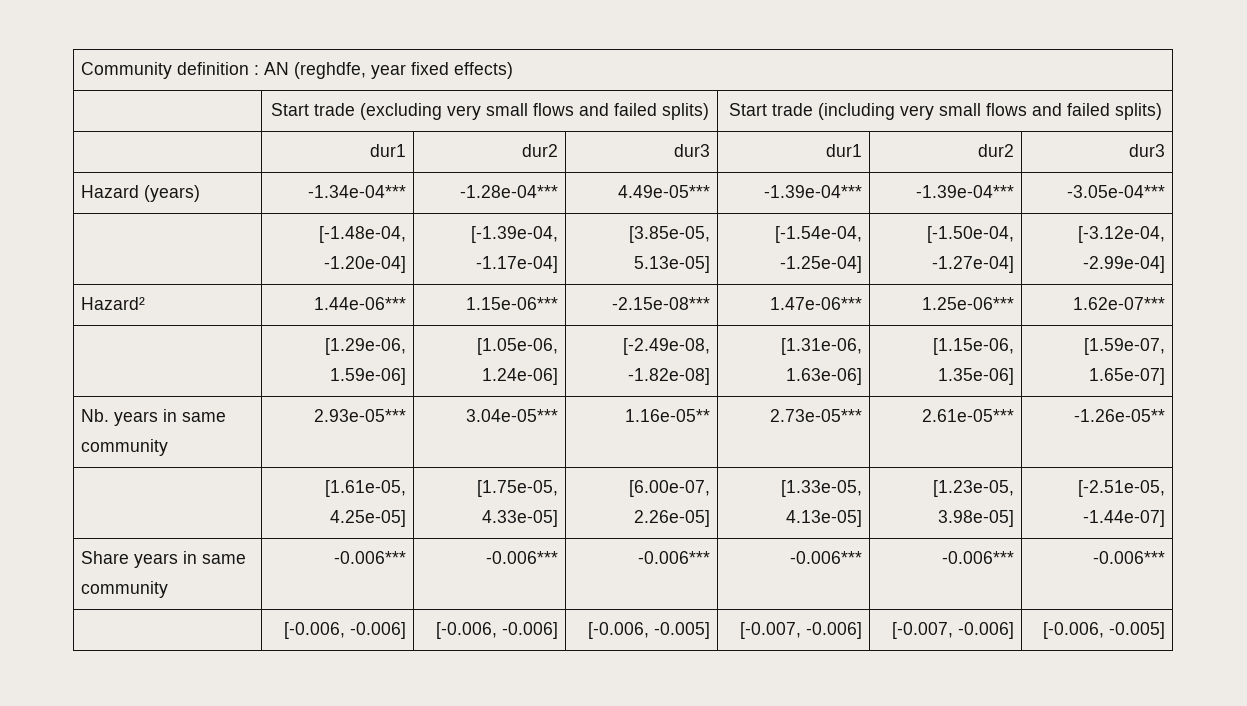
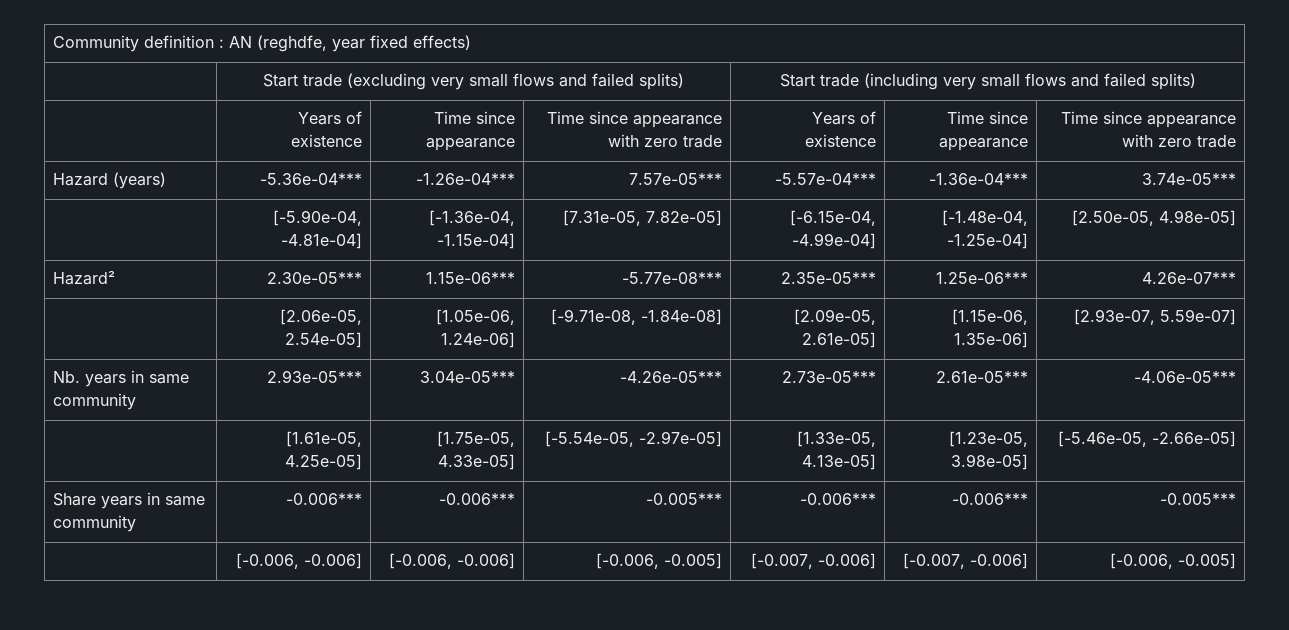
[370,144,407,157] [522,144,559,157] [674,144,711,157] [826,144,863,157] [978,144,1015,157] [1129,144,1166,157] [80,185,200,202] [308,185,407,198] [460,185,559,198] [618,185,711,198] [764,185,863,198] [916,185,1015,198] [1067,185,1166,198] [319,226,407,243] [324,256,407,273] [471,226,559,243] [476,256,559,273] [629,226,711,243] [634,256,711,273] [775,226,863,243] [780,256,863,273] [927,226,1015,243] [932,256,1015,273] [1078,226,1166,243] [1083,256,1166,273] dur1 | dur2 | dur3 | dur1 | dur2 | dur3 // Hazard (years) | -1.34e-04*** | -1.28e-04*** | 4.49e-05*** | -1.39e-04*** | -1.39e-04*** | -3.05e-04*** // | [-1.48e-04, -1.20e-04] | [-1.39e-04, -1.17e-04] | [3.85e-05, 5.13e-05] | [-1.54e-04, -1.25e-04] | [-1.50e-04, -1.27e-04] | [-3.12e-04, -2.99e-04] -> [297,111,362,125] [290,134,362,147] [433,111,515,124] [425,138,515,151] [546,111,722,128] [607,134,722,148] [811,111,876,125] [804,134,876,147] [946,111,1028,124] [938,138,1028,151] [1060,111,1236,128] [1121,134,1236,148] [53,172,167,189] [259,173,362,185] [415,173,515,185] [628,173,722,185] [774,173,876,185] [928,173,1028,185] [1141,173,1236,185] [272,210,362,226] [280,233,362,249] [428,210,515,226] [436,233,515,249] [562,210,722,226] [789,210,876,226] [791,233,876,249] [941,210,1028,226] [946,233,1028,249] [1071,210,1236,226] Years of existence | Time since appearance | Time since appearance with zero trade | Years of existence | Time since appearance | Time since appearance with zero trade // Hazard (years) | -5.36e-04*** | -1.26e-04*** | 7.57e-05*** | -5.57e-04*** | -1.36e-04*** | 3.74e-05*** // | [-5.90e-04, -4.81e-04] | [-1.36e-04, -1.15e-04] | [7.31e-05, 7.82e-05] | [-6.15e-04, -4.99e-04] | [-1.48e-04, -1.25e-04] | [2.50e-05, 4.98e-05]
[314,297,407,310] 1.44e-06*** -> [266,272,362,284] 2.30e-05***
[612,297,711,310] [770,297,863,310] -2.15e-08*** | 1.47e-06*** -> [621,272,722,284] [780,272,876,284] -5.77e-08*** | 2.35e-05***
[1073,297,1166,310] [325,338,407,355] [330,368,407,385] 1.62e-07*** // | [1.29e-06, 1.59e-06] -> [1141,272,1236,284] [279,309,362,325] [284,332,362,348] 4.26e-07*** // | [2.06e-05, 2.54e-05]
[623,338,711,355] [628,368,711,385] [781,338,863,355] [786,368,863,385] [-2.49e-08, -1.82e-08] | [1.31e-06, 1.63e-06] -> [550,309,722,325] [793,309,876,325] [801,332,876,348] [-9.71e-08, -1.84e-08] | [2.09e-05, 2.61e-05]
[1084,338,1166,355] [1089,368,1166,385] [1.59e-07, 1.65e-07] -> [1073,309,1236,325] [2.93e-07, 5.59e-07]
[625,409,711,422] 1.16e-05** -> [619,371,722,383] -4.26e-05***
[1074,409,1166,422] -1.26e-05** -> [1133,371,1236,383] -4.06e-05***
[629,480,711,497] [634,510,711,527] [6.00e-07, 2.26e-05] -> [544,431,722,447] [-5.54e-05, -2.97e-05]
[1078,480,1166,497] [1083,510,1166,527] [-2.51e-05, -1.44e-07] -> [1057,431,1236,447] [-5.46e-05, -2.66e-05]
[638,551,711,564] [790,551,863,564] [942,551,1015,564] [1093,551,1166,564] -0.006*** | -0.006*** | -0.006*** | -0.006*** -> [645,493,722,505] [799,493,876,505] [951,493,1028,505] [1159,493,1236,505] -0.005*** | -0.006*** | -0.006*** | -0.005***

